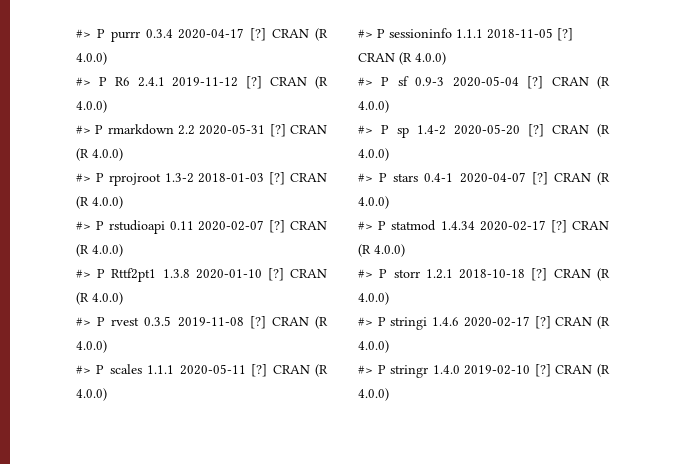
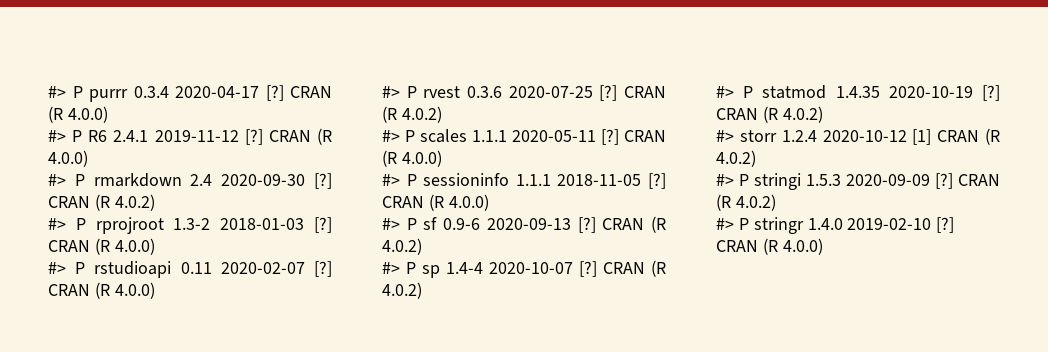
[178,124,327,137] [76,148,123,161] 2.2 2020-05-31 [?] CRAN (R 4.0.0) -> [190,173,332,189] [48,194,155,211] 2.4 2020-09-30 [?] CRAN (R 4.0.2)
[111,268,327,282] [76,292,123,305] [76,316,328,329] [76,340,107,353] Rttf2pt1 1.3.8 2020-01-10 [?] CRAN (R 4.0.0) // #> P rvest 0.3.5 2019-11-08 [?] CRAN (R 4.0.0) -> [423,85,666,101] [382,106,442,123] rvest 0.3.6 2020-07-25 [?] CRAN (R 4.0.2)
[415,76,610,89] [358,100,389,113] 0.9-3 2020-05-04 [?] CRAN (R 4.0.0) -> [443,216,666,233] [382,238,422,255] 0.9-6 2020-09-13 [?] CRAN (R 4.0.2)
[417,124,610,137] [358,148,389,161] [358,172,610,185] [358,196,389,209] 1.4-2 2020-05-20 [?] CRAN (R 4.0.0) // #> P stars 0.4-1 2020-04-07 [?] CRAN (R 4.0.0) -> [446,260,666,277] [382,282,422,299] 1.4-4 2020-10-07 [?] CRAN (R 4.0.2)
[440,220,609,233] [358,244,405,257] [358,268,610,281] [358,292,389,305] 1.4.34 2020-02-17 [?] CRAN (R 4.0.0) // #> P storr 1.2.1 2018-10-18 [?] CRAN (R 4.0.0) -> [835,85,1000,101] [716,106,823,123] [716,128,1000,145] [716,150,756,167] 1.4.35 2020-10-19 [?] CRAN (R 4.0.2) // #> storr 1.2.4 2020-10-12 [1] CRAN (R 4.0.2)
[432,316,610,329] [358,340,389,353] 1.4.6 2020-02-17 [?] CRAN (R 4.0.0) -> [806,173,1000,189] [716,194,776,211] 1.5.3 2020-09-09 [?] CRAN (R 4.0.2)

